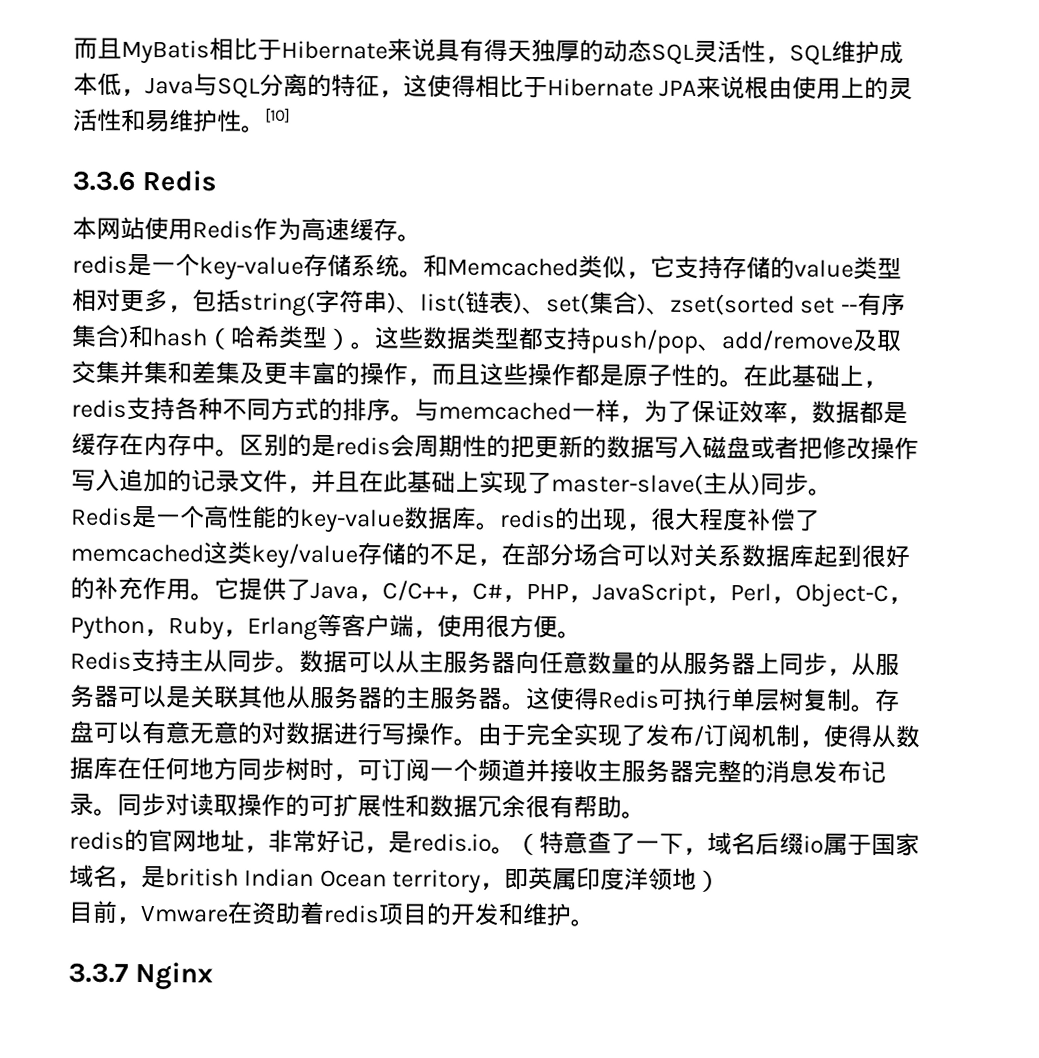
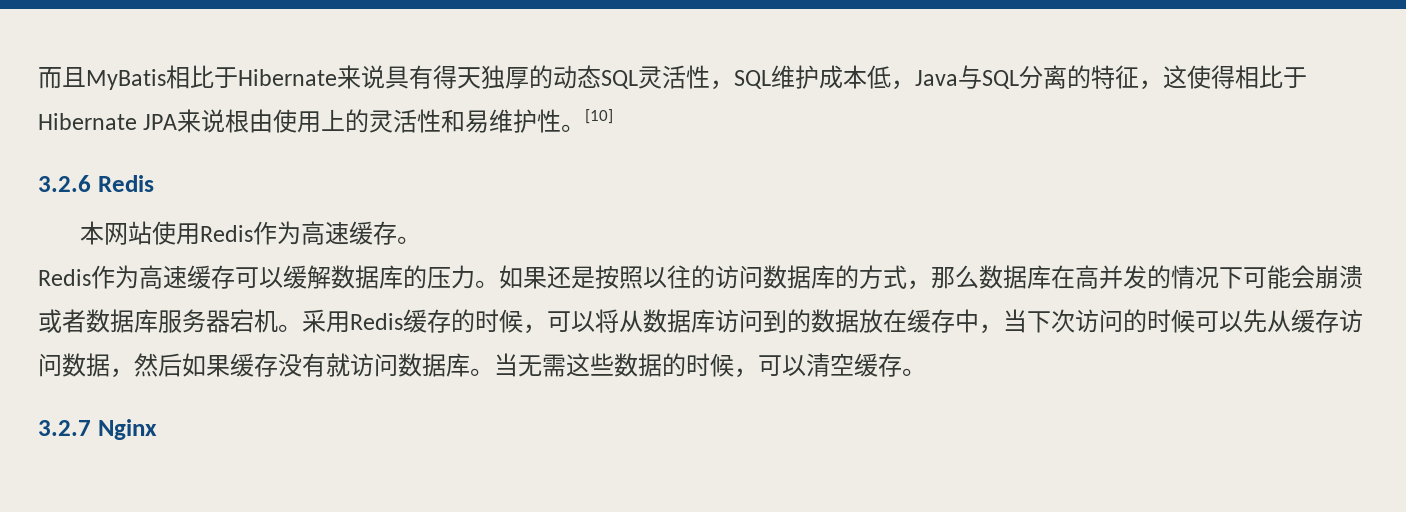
[72,170,136,191] 3.3.6 -> [38,175,91,192] 3.2.6
[72,253,902,280] [72,288,906,317] [71,324,902,354] [71,360,888,388] [71,396,908,425] [71,432,919,461] [71,468,833,496] [71,505,820,533] [70,541,910,569] [70,576,913,607] [70,613,582,640] [70,648,900,676] [70,684,900,712] [69,720,920,749] [69,756,886,784] [69,793,646,819] [69,828,920,857] [69,864,722,893] [68,900,595,927] [68,962,129,983] redis是一个key-value存储系统。和Memcached类似，它支持存储的value类型相对更多，包括string(字符串)、list(链表)、set(集合)、zset(sorted set --有序集合)和hash（哈希类型）。这些数据类型都支持push/pop、add/remove及取交集并集和差集及更丰富的操作，而且这些操作都是原子性的。在此基础上，redis支持各种不同方式的排序。与memcached一样，为了保证效率，数据都是缓存在内存中。区别的是redis会周期性的把更新的数据写入磁盘或者把修改操作写入追加的记录文件，并且在此基础上实现了master-slave(主从)同步。 // Redis是一个高性能的key-value数据库。redis的出现，很大程度补偿了memcached这类key/value存储的不足，在部分场合可以对关系数据库起到很好的补充作用。它提供了Java，C/C++，C#，PHP，JavaScript，Perl，Object-C，Python，Ruby，Erlang等客户端，使用很方便。 // Redis支持主从同步。数据可以从主服务器向任意数量的从服务器上同步，从服务器可以是关联其他从服务器的主服务器。这使得Redis可执行单层树复制。存盘可以有意无意的对数据进行写操作。由于完全实现了发布/订阅机制，使得从数据库在任何地方同步树时，可订阅一个频道并接收主服务器完整的消息发布记录。同步对读取操作的可扩展性和数据冗余很有帮助。 // redis的官网地址，非常好记，是redis.io。（特意查了一下，域名后缀io属于国家域名，是british Indian Ocean territory，即英属印度洋领地） // 目前，Vmware在资助着redis项目的开发和维护。 // 3.3.7 -> [38,265,1363,290] [38,309,1363,334] [38,353,926,378] [38,420,91,436] Redis作为高速缓存可以缓解数据库的压力。如果还是按照以往的访问数据库的方式，那么数据库在高并发的情况下可能会崩溃或者数据库服务器宕机。采用Redis缓存的时候，可以将从数据库访问到的数据放在缓存中，当下次访问的时候可以先从缓存访问数据，然后如果缓存没有就访问数据库。当无需这些数据的时候，可以清空缓存。 // 3.2.7

